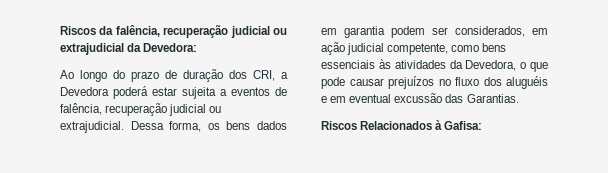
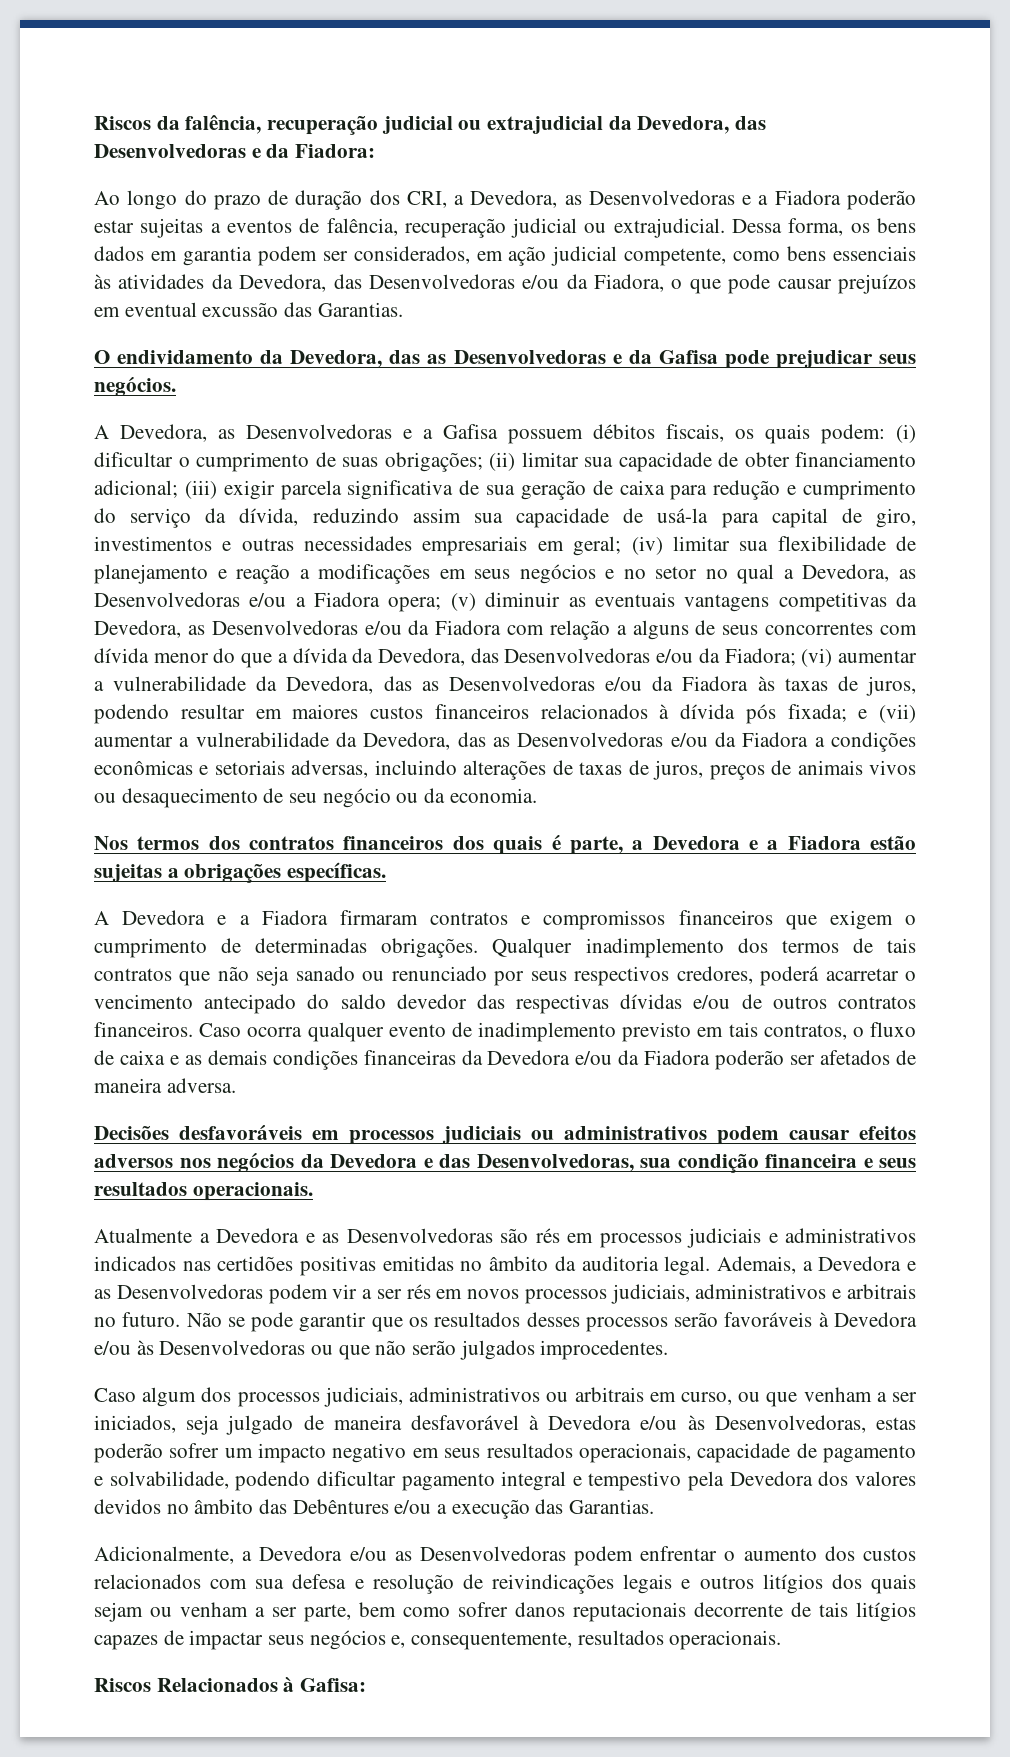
[143,43,198,52] Devedora: -> [637,116,767,134] [94,144,376,158] Devedora, das Desenvolvedoras e da Fiadora:
[60,86,216,99] Devedora poderá estar sujeita -> [470,190,916,210] [94,218,204,238] Devedora, as Desenvolvedoras e a Fiadora poderão estar sujeitas
(517, 65) none -> [333,274,665,292] das Desenvolvedoras e/ou da Fiadora,
[438,76,548,89] [321,96,327,103] no fluxo dos aluguéis e -> (916, 284) none
(519, 98) none -> [94,350,917,369] [94,376,176,396] [94,424,916,444] [94,452,916,472] [94,480,916,500] [94,508,917,528] [94,536,917,556] [94,564,916,584] [94,592,918,612] [94,620,917,640] [94,648,917,668] [94,676,917,696] [94,704,916,724] [94,732,917,752] [94,760,916,780] [94,788,537,808] [94,834,917,855] [94,862,387,883] [94,910,916,930] [94,938,916,958] [94,966,916,986] [94,994,916,1014] [94,1022,916,1042] [94,1050,916,1070] [94,1078,236,1093] [94,1124,916,1145] [94,1152,916,1173] [94,1182,313,1201] [94,1228,916,1248] [94,1256,917,1276] [94,1284,916,1304] [94,1312,918,1332] [94,1340,669,1360] [94,1387,917,1407] [94,1415,916,1435] [94,1443,917,1463] [94,1471,916,1491] [94,1499,655,1519] [94,1546,916,1566] [94,1574,917,1594] [94,1602,916,1622] [94,1630,782,1650] // O endividamento da Devedora, das as Desenvolvedoras e da Gafisa pode prejudicar seus negócios. // A Devedora, as Desenvolvedoras e a Gafisa possuem débitos fiscais, os quais podem: (i) dificultar o cumprimento de suas obrigações; (ii) limitar sua capacidade de obter financiamento adicional; (iii) exigir parcela significativa de sua geração de caixa para redução e cumprimento do serviço da dívida, reduzindo assim sua capacidade de usá-la para capital de giro, investimentos e outras necessidades empresariais em geral; (iv) limitar sua flexibilidade de planejamento e reação a modificações em seus negócios e no setor no qual a Devedora, as Desenvolvedoras e/ou a Fiadora opera; (v) diminuir as eventuais vantagens competitivas da Devedora, as Desenvolvedoras e/ou da Fiadora com relação a alguns de seus concorrentes com dívida menor do que a dívida da Devedora, das Desenvolvedoras e/ou da Fiadora; (vi) aumentar a vulnerabilidade da Devedora, das as Desenvolvedoras e/ou da Fiadora às taxas de juros, podendo resultar em maiores custos financeiros relacionados à dívida pós fixada; e (vii) aumentar a vulnerabilidade da Devedora, das as Desenvolvedoras e/ou da Fiadora a condições econômicas e setoriais adversas, incluindo alterações de taxas de juros, preços de animais vivos ou desaquecimento de seu negócio ou da economia. // Nos termos dos contratos financeiros dos quais é parte, a Devedora e a Fiadora estão sujeitas a obrigações específicas. // A Devedora e a Fiadora firmaram contratos e compromissos financeiros que exigem o cumprimento de determinadas obrigações. Qualquer inadimplemento dos termos de tais contratos que não seja sanado ou renunciado por seus respectivos credores, poderá acarretar o vencimento antecipado do saldo devedor das respectivas dívidas e/ou de outros contratos financeiros. Caso ocorra qualquer evento de inadimplemento previsto em tais contratos, o fluxo de caixa e as demais condições financeiras da Devedora e/ou da Fiadora poderão ser afetados de maneira adversa. // Decisões desfavoráveis em processos judiciais ou administrativos podem causar efeitos adversos nos negócios da Devedora e das Desenvolvedoras, sua condição financeira e seus resultados operacionais. // Atualmente a Devedora e as Desenvolvedoras são rés em processos judiciais e administrativos indicados nas certidões positivas emitidas no âmbito da auditoria legal. Ademais, a Devedora e as Desenvolvedoras podem vir a ser rés em novos processos judiciais, administrativos e arbitrais no futuro. Não se pode garantir que os resultados desses processos serão favoráveis à Devedora e/ou às Desenvolvedoras ou que não serão julgados improcedentes. // Caso algum dos processos judiciais, administrativos ou arbitrais em curso, ou que venham a ser iniciados, seja julgado de maneira desfavorável à Devedora e/ou às Desenvolvedoras, estas poderão sofrer um impacto negativo em seus resultados operacionais, capacidade de pagamento e solvabilidade, podendo dificultar pagamento integral e tempestivo pela Devedora dos valores devidos no âmbito das Debêntures e/ou a execução das Garantias. // Adicionalmente, a Devedora e/ou as Desenvolvedoras podem enfrentar o aumento dos custos relacionados com sua defesa e resolução de reivindicações legais e outros litígios dos quais sejam ou venham a ser parte, bem como sofrer danos reputacionais decorrente de tais litígios capazes de impactar seus negócios e, consequentemente, resultados operacionais.

